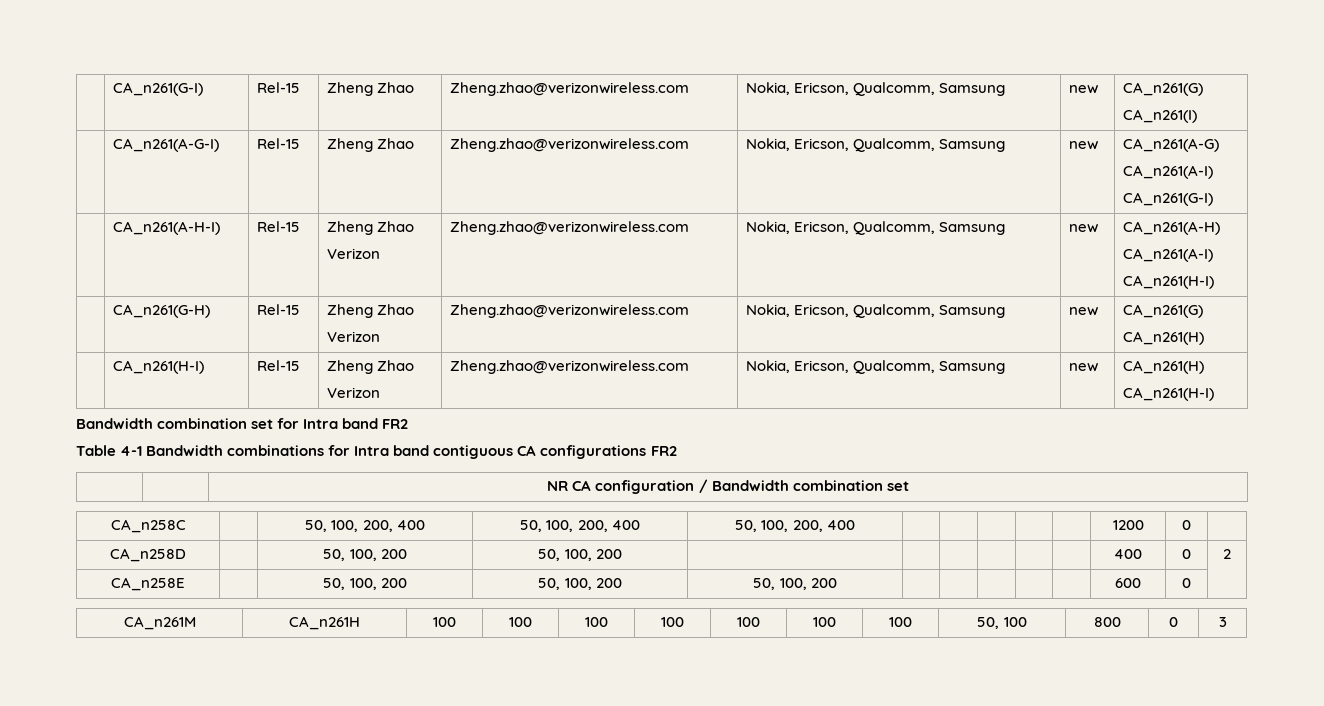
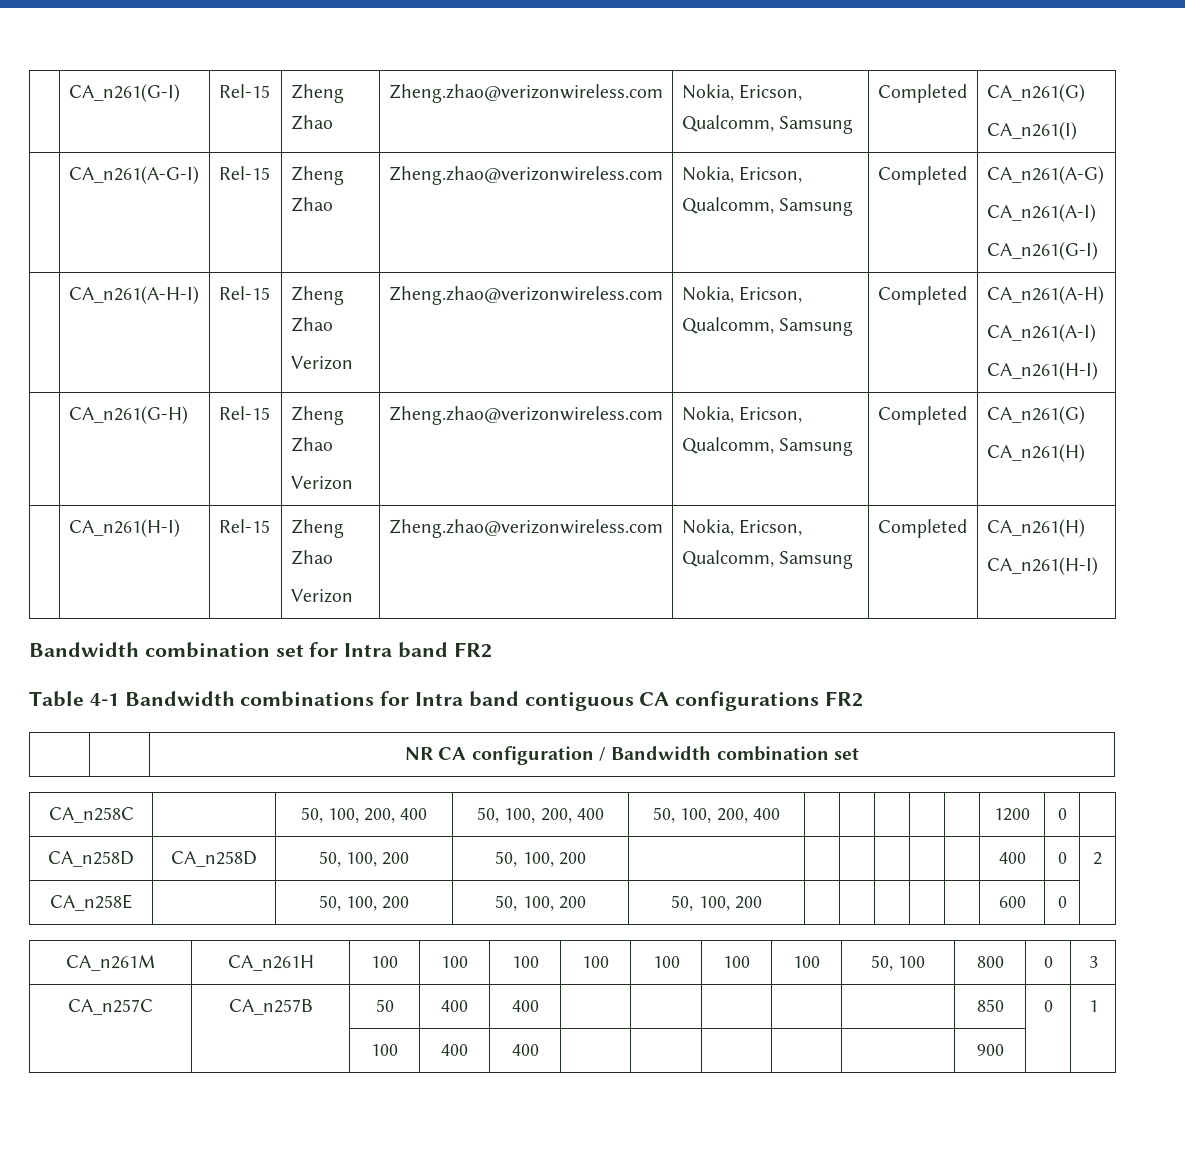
[1068,85,1098,94] new -> [877,84,967,103] Completed
[1068,141,1098,150] new -> [877,166,967,185] Completed
[1068,224,1098,233] new -> [877,286,967,305] Completed
[1068,307,1098,316] new -> [877,406,967,425] Completed
[1068,363,1098,372] new -> [877,519,967,538] Completed
(186, 555) none -> [171,851,257,867] CA_n258D
(1227, 622) none -> [68,999,153,1015] [228,999,313,1015] [375,999,394,1012] [441,1000,468,1012] [511,1000,539,1012] [976,999,1004,1012] [1043,1000,1053,1012] [1088,1000,1098,1012] [371,1044,398,1056] [441,1044,468,1056] [511,1044,539,1056] [976,1044,1004,1056] // CA_n257C | CA_n257B | 50 | 400 | 400 | | | | | | 850 | 0 | 1 // | | 100 | 400 | 400 | | | | | | 900 | |

